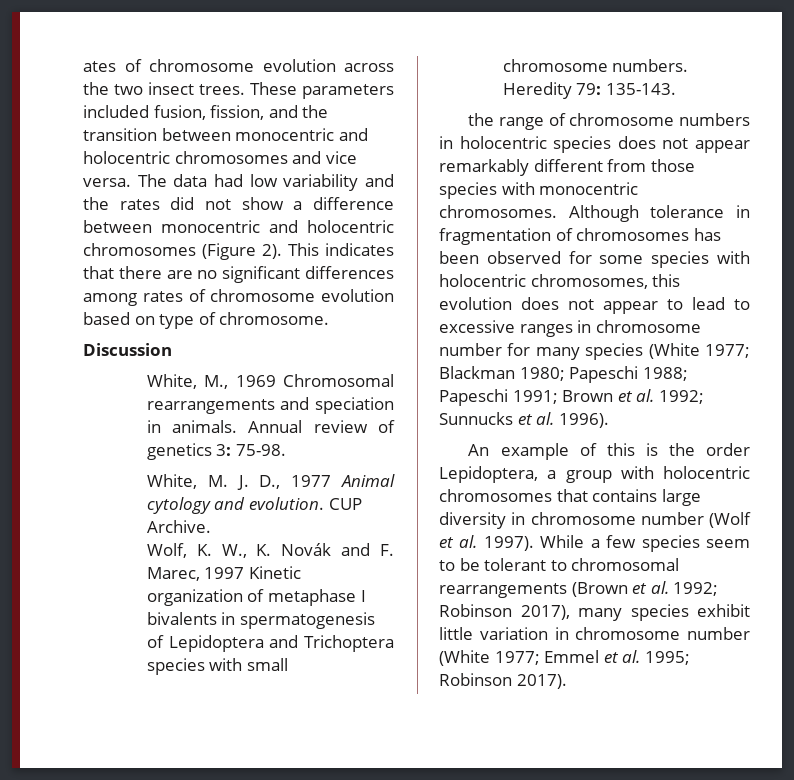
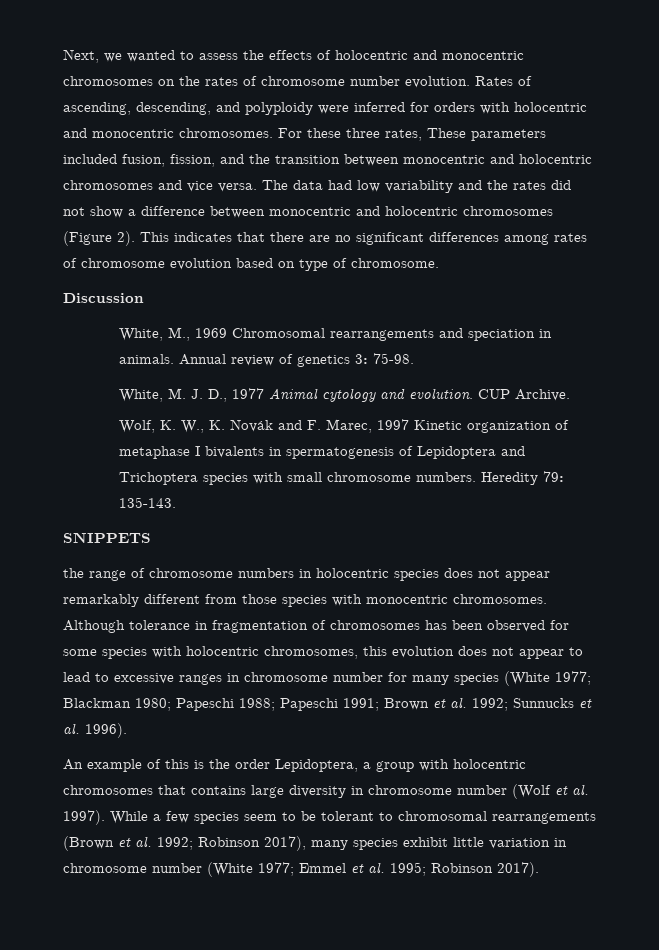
[83,59,394,72] [83,82,245,95] ates of chromosome evolution across the two insect trees. -> [63,49,524,63] [63,76,532,88] [63,102,587,115] [63,128,422,141] Next, we wanted to assess the effects of holocentric and monocentric chromosomes on the rates of chromosome number evolution. Rates of ascending, descending, and polyploidy were inferred for orders with holocentric and monocentric chromosomes. For these three rates,
(677, 89) none -> [63,532,151,543] // SNIPPETS

